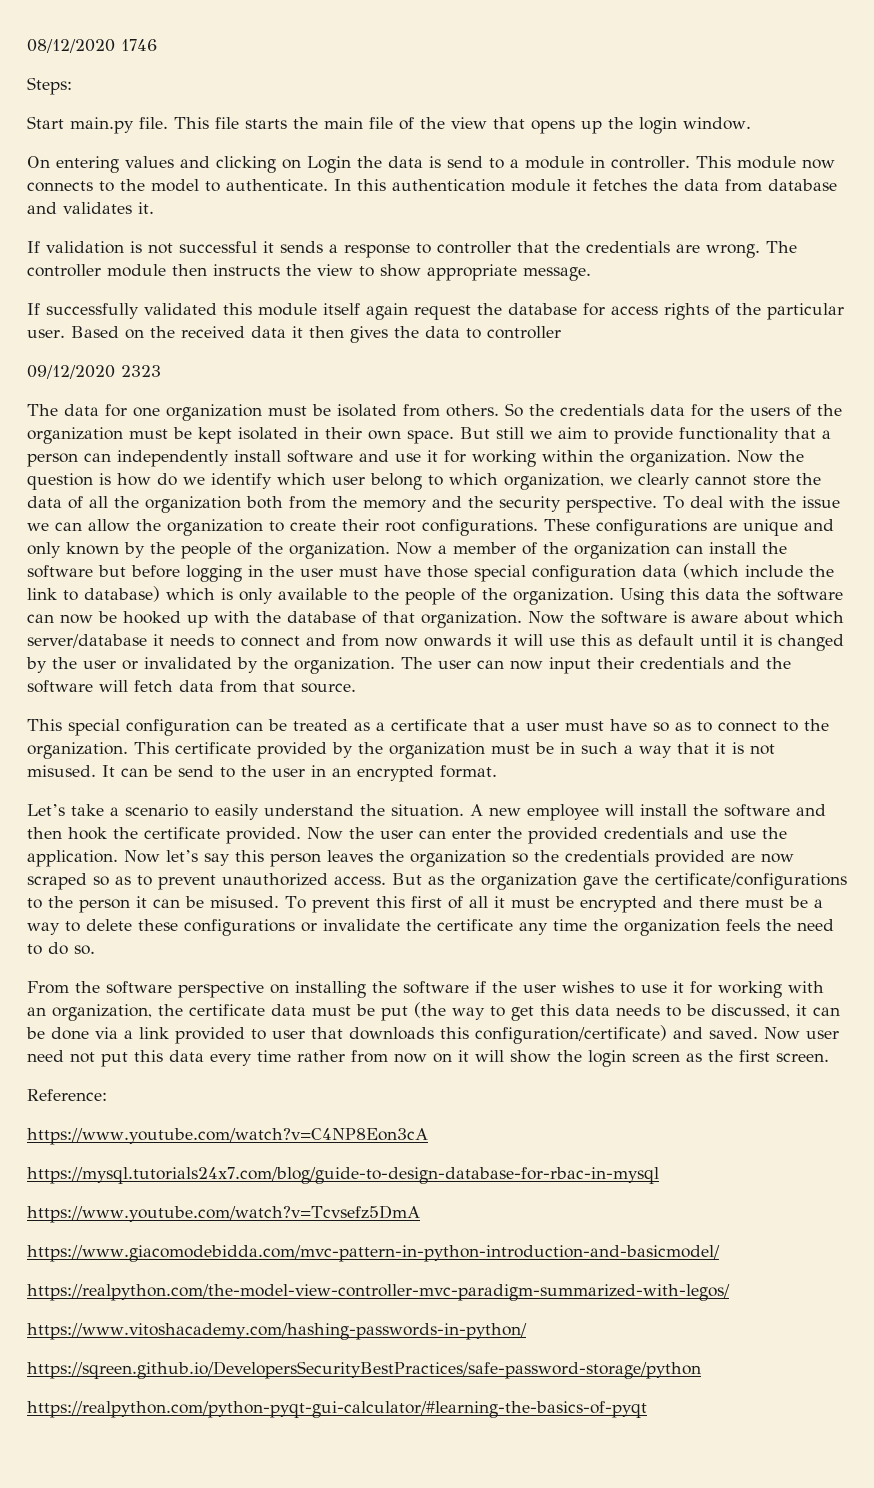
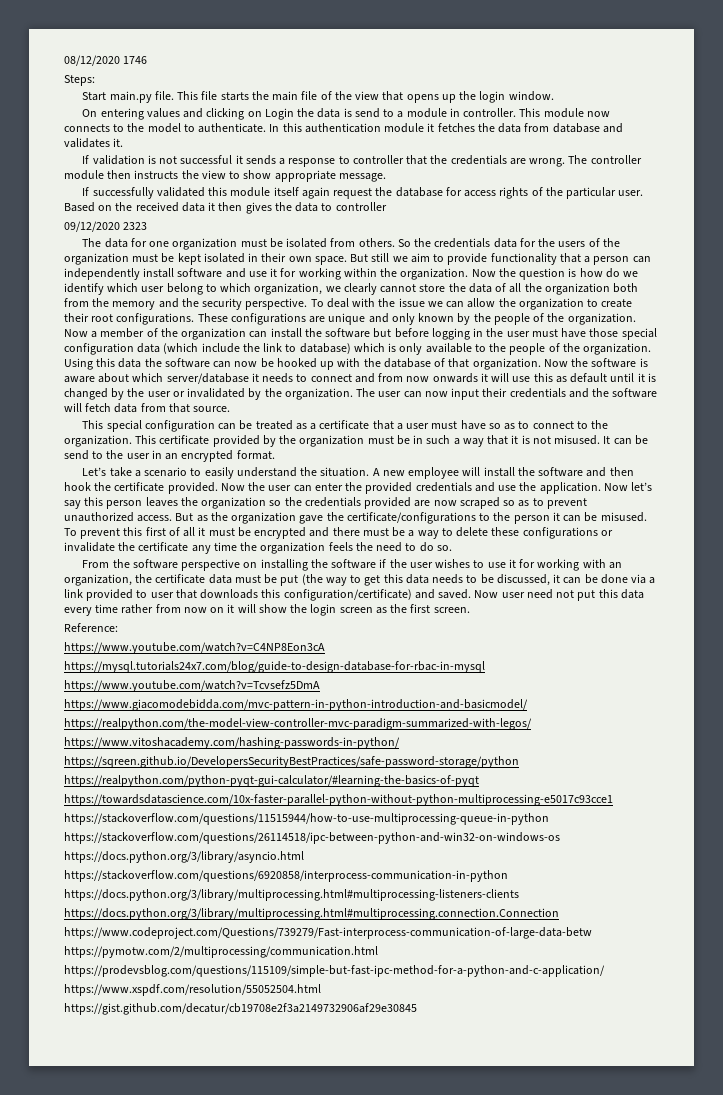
(647, 1409) none -> [64,794,613,806] [64,813,549,825] [64,832,560,844] [64,851,304,863] [64,870,508,882] [64,889,519,901] [64,908,559,920] [64,927,592,939] [64,946,378,958] [64,965,605,977] [64,984,321,996] [64,1003,417,1015] // https://towardsdatascience.com/10x-faster-parallel-python-without-python-multiprocessing-e5017c93cce1 // https://stackoverflow.com/questions/11515944/how-to-use-multiprocessing-queue-in-python // https://stackoverflow.com/questions/26114518/ipc-between-python-and-win32-on-windows-os // https://docs.python.org/3/library/asyncio.html // https://stackoverflow.com/questions/6920858/interprocess-communication-in-python // https://docs.python.org/3/library/multiprocessing.html#multiprocessing-listeners-clients // https://docs.python.org/3/library/multiprocessing.html#multiprocessing.connection.Connection // https://www.codeproject.com/Questions/739279/Fast-interprocess-communication-of-large-data-betw // https://pymotw.com/2/multiprocessing/communication.html // https://prodevsblog.com/questions/115109/simple-but-fast-ipc-method-for-a-python-and-c-application/ // https://www.xspdf.com/resolution/55052504.html // https://gist.github.com/decatur/cb19708e2f3a2149732906af29e30845

